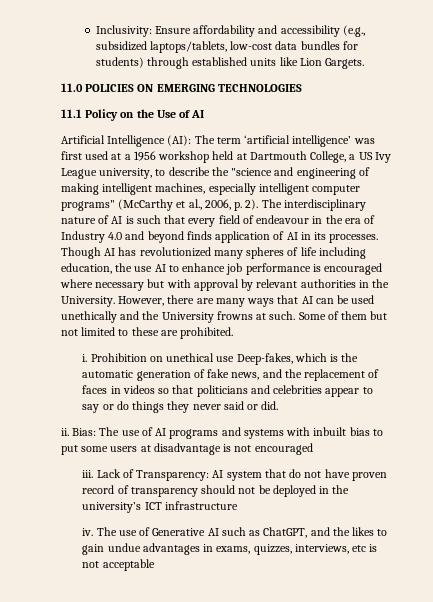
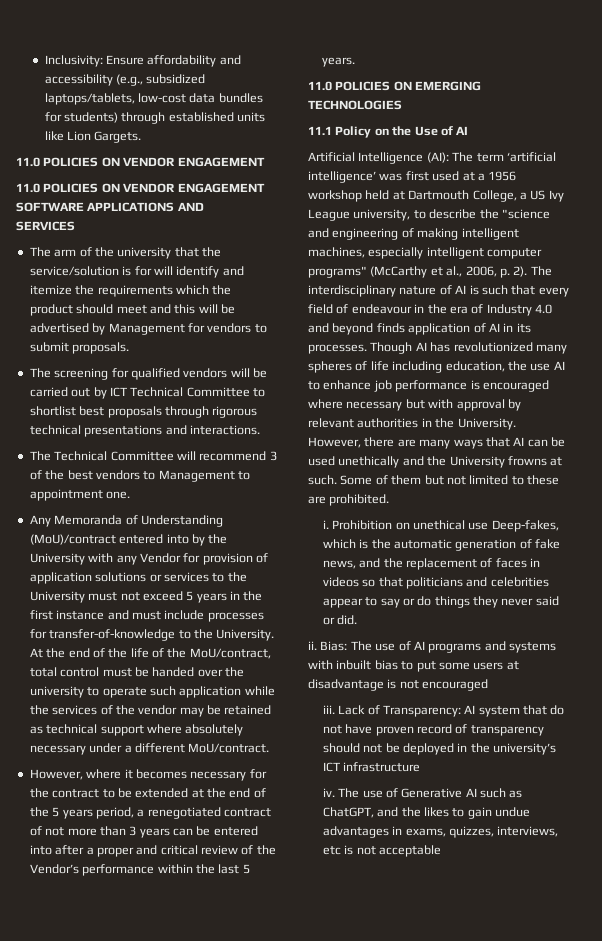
(365, 63) none -> [16,157,265,167] [16,183,265,193] [16,202,204,212] [16,221,75,231] [29,247,221,259] [29,266,244,278] [29,285,232,297] [29,304,235,316] [29,323,267,335] [29,342,130,354] [29,368,267,380] [29,387,265,399] [29,406,258,418] [29,425,260,437] [29,451,277,461] [29,470,250,482] [29,489,131,501] [29,515,223,527] [29,534,228,546] [29,553,268,565] [29,572,247,584] [29,591,263,603] [29,610,264,622] [29,629,275,641] [29,648,271,659] [29,667,244,677] [29,686,275,698] [29,705,272,717] [29,724,244,736] [29,743,270,755] [29,769,267,781] [29,788,266,798] [29,807,271,819] [29,826,258,838] [29,845,276,857] [29,864,250,876] [321,57,355,67] // 11.0 POLICIES ON VENDOR ENGAGEMENT // 11.0 POLICIES ON VENDOR ENGAGEMENT SOFTWARE APPLICATIONS AND // SERVICES // The arm of the university that the service/solution is for will identify and itemize the requirements which the product should meet and this will be advertised by Management for vendors to submit proposals. // The screening for qualified vendors will be carried out by ICT Technical Committee to shortlist best proposals through rigorous technical presentations and interactions. // The Technical Committee will recommend 3 of the best vendors to Management to appointment one. // Any Memoranda of Understanding (MoU)/contract entered into by the University with any Vendor for provision of application solutions or services to the University must not exceed 5 years in the first instance and must include processes for transfer-of-knowledge to the University. At the end of the life of the MoU/contract, total control must be handed over the university to operate such application while the services of the vendor may be retained as technical support where absolutely necessary under a different MoU/contract. // However, where it becomes necessary for the contract to be extended at the end of the 5 years period, a renegotiated contract of not more than 3 years can be entered into after a proper and critical review of the Vendor’s performance within the last 5 years.

